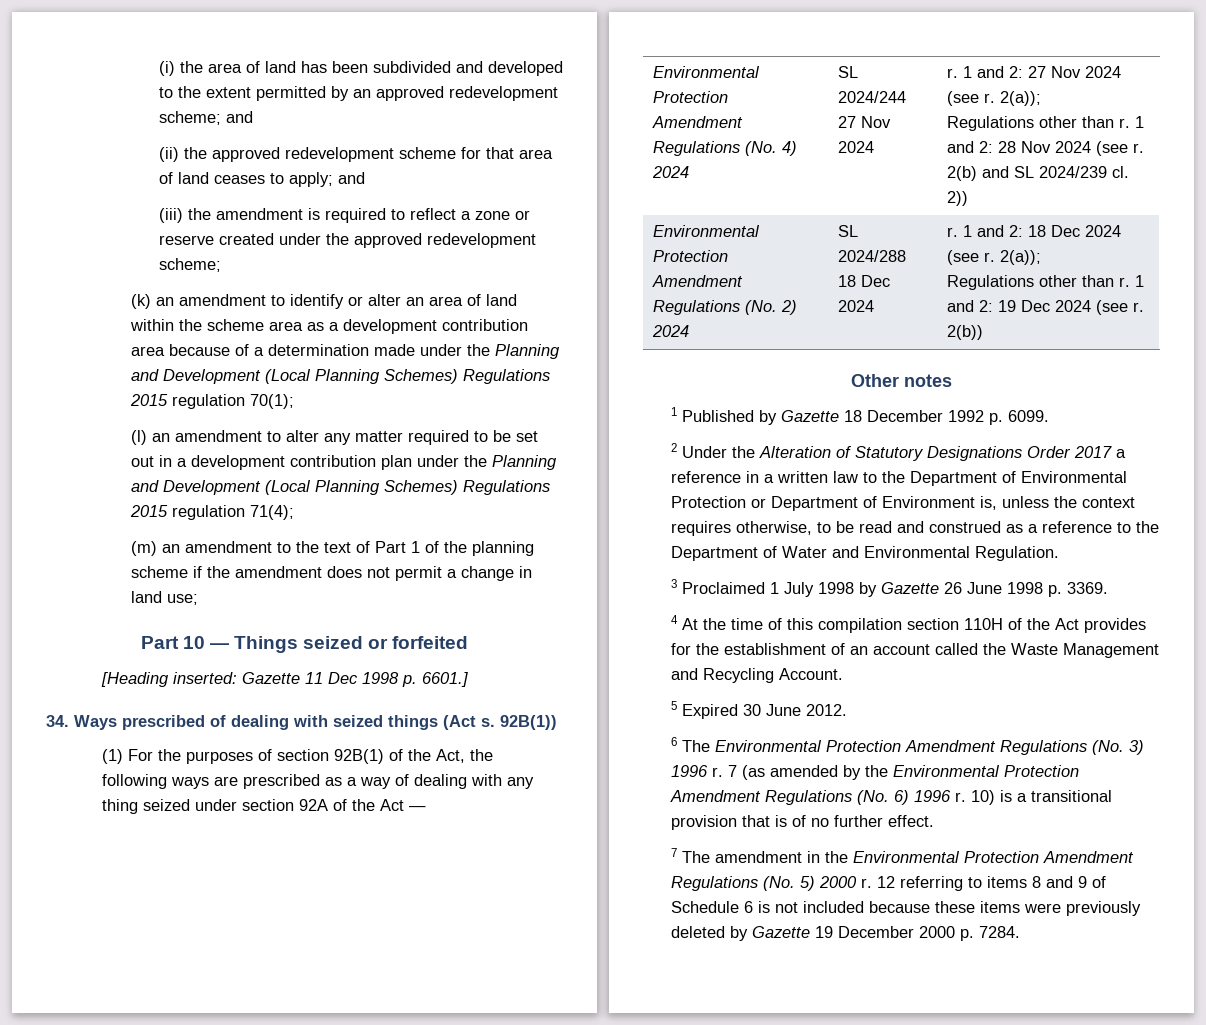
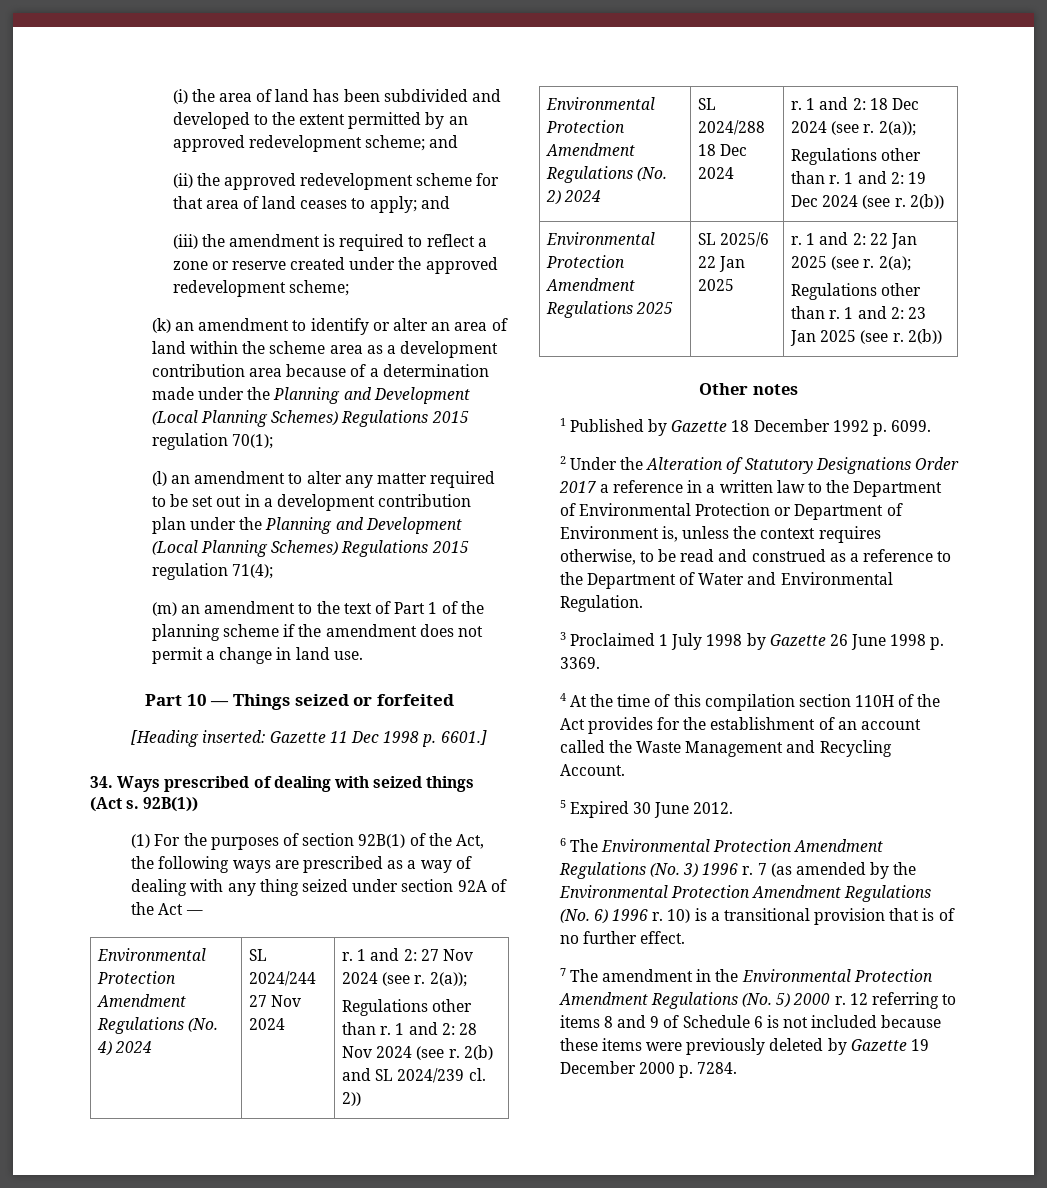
[166,594,198,605] use; -> [333,651,363,660] use.
(984, 332) none -> [546,232,656,246] [546,255,626,268] [546,278,636,291] [546,301,674,318] [698,232,770,247] [698,256,746,272] [698,279,735,291] [791,232,917,249] [791,256,911,271] [791,283,922,300] [791,306,926,319] [790,329,942,346] // Environmental Protection Amendment Regulations 2025 | SL 2025/6 22 Jan 2025 | r. 1 and 2: 22 Jan 2025 (see r. 2(a); // Regulations other than r. 1 and 2: 23 Jan 2025 (see r. 2(b))

